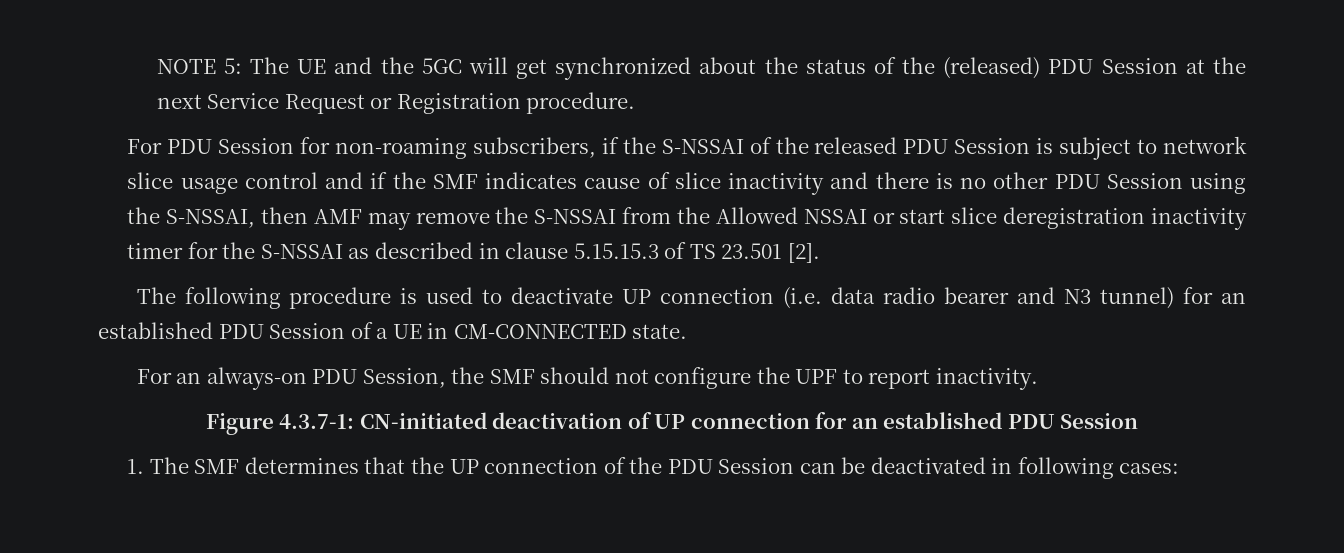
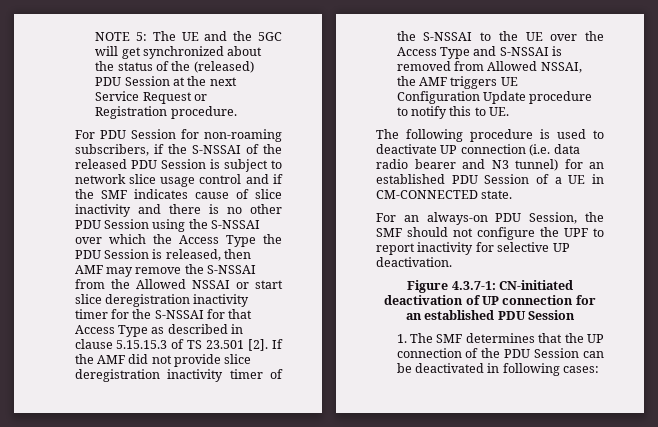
[166,209,256,228] S-NSSAI, -> [211,220,261,229] [74,234,282,247] [74,249,221,261] S-NSSAI over which the Access Type the PDU Session is released,
(343, 251) none -> [207,309,253,319] [74,325,148,337] for that Access Type
(820, 253) none -> [272,339,283,349] [74,354,252,367] [74,369,283,382] [396,31,604,41] [396,46,563,59] [396,61,582,73] [396,76,518,89] [396,91,593,104] [396,106,510,119] If the AMF did not provide slice deregistration inactivity timer of the S-NSSAI to the UE over the Access Type and S-NSSAI is removed from Allowed NSSAI, the AMF triggers UE Configuration Update procedure to notify this to UE.
[936,368,1039,390] inactivity. -> [417,242,570,255] [376,257,452,267] inactivity for selective UP deactivation.

